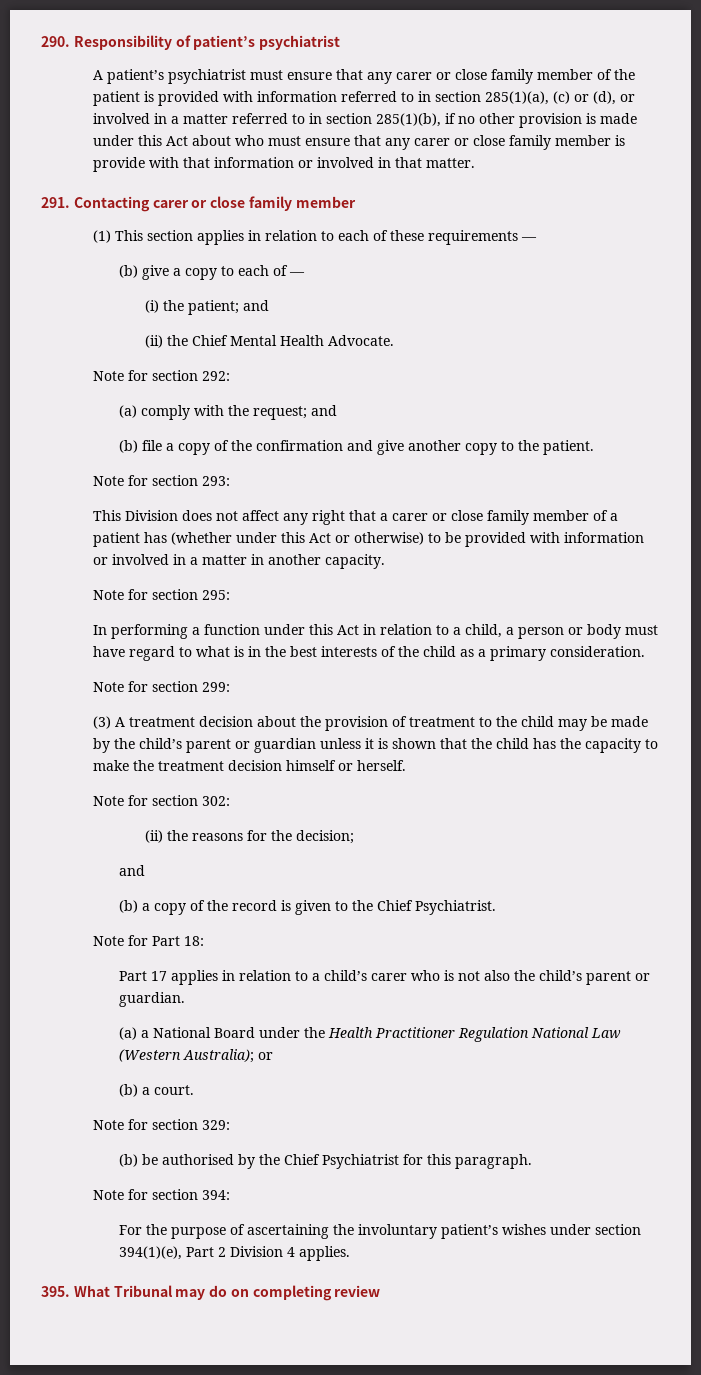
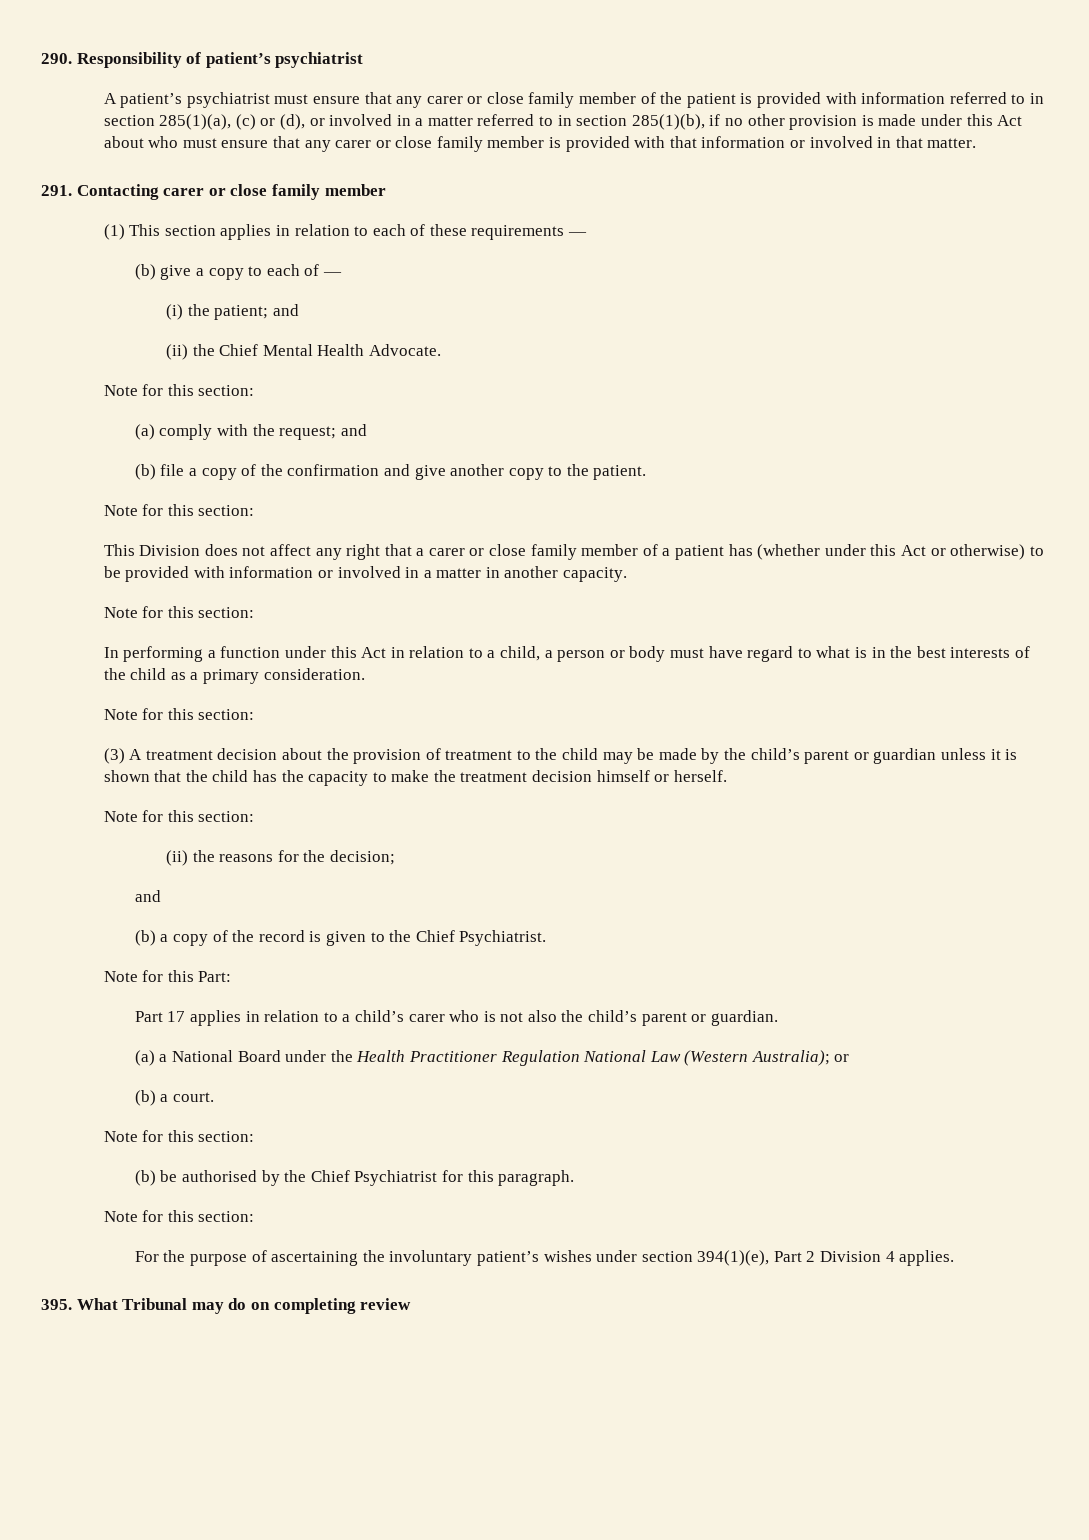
[92,157,145,172] provide -> [565,136,630,152] provided
[151,370,230,381] section 292: -> [167,384,255,396] this section:
[151,475,230,486] section 293: -> [167,504,255,516] this section:
[151,589,230,600] section 295: -> [167,606,255,618] this section:
[151,681,230,692] section 299: -> [167,708,255,720] this section:
[151,795,230,806] section 302: -> [167,810,255,822] this section:
[151,936,204,946] Part 18: -> [167,970,232,982] this Part:
[151,1119,230,1130] section 329: -> [167,1130,255,1142] this section:
[151,1189,230,1200] section 394: -> [167,1210,255,1222] this section:

